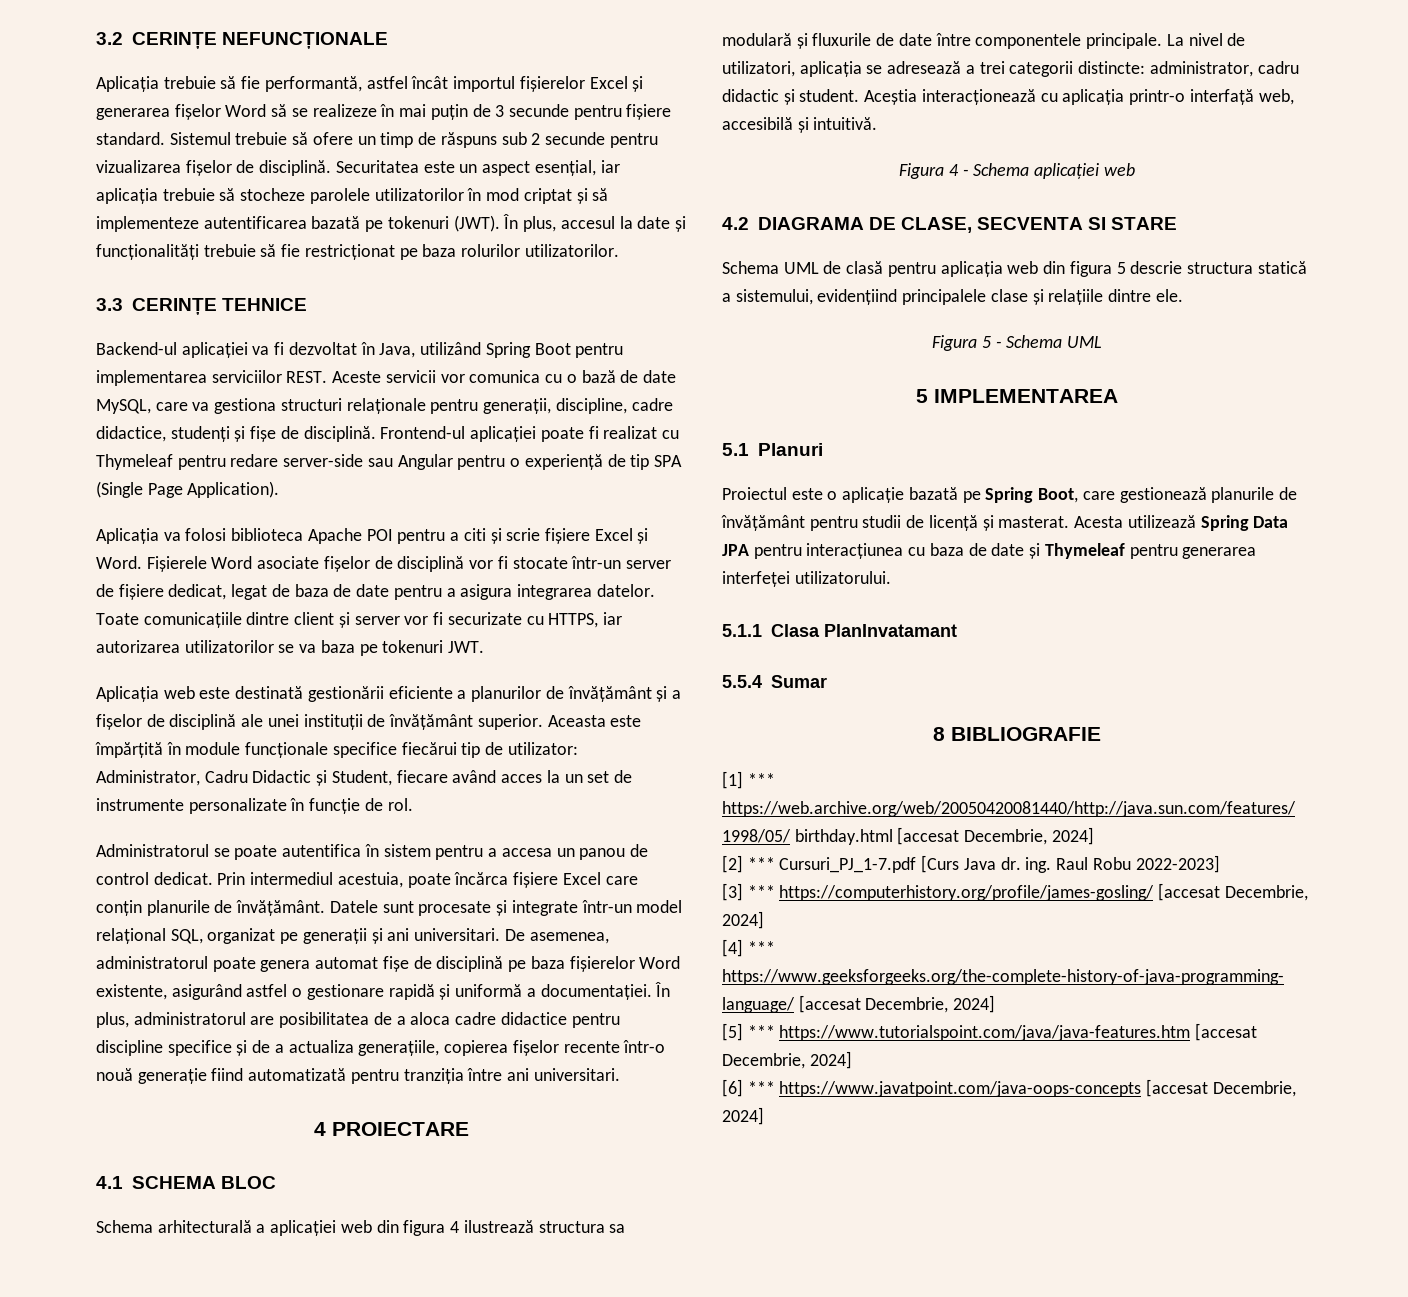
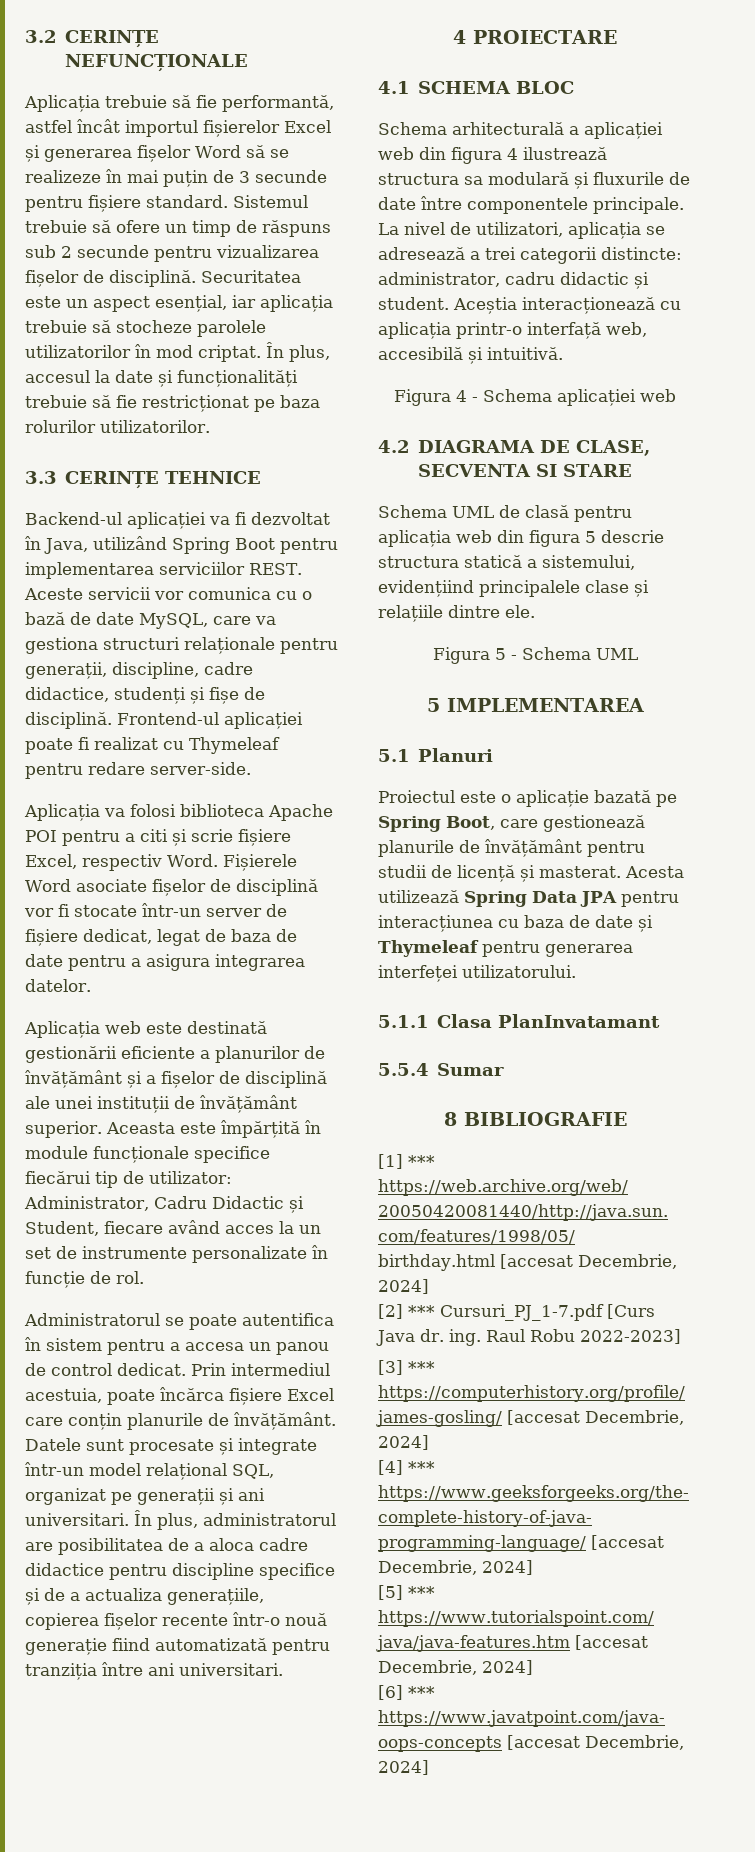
[523,188,609,204] [96,215,500,232] criptat și să implementeze autentificarea bazată pe tokenuri (JWT). -> [198,345,261,362] criptat.
[283,454,682,470] [96,481,280,498] server-side sau Angular pentru o experiență de tip SPA (Single Page Application). -> [150,762,251,775] server-side.
[594,528,649,544] Excel și -> [25,854,162,871] Excel, respectiv
[96,612,622,628] [96,640,485,656] Toate comunicațiile dintre client și server vor fi securizate cu HTTPS, iar autorizarea utilizatorilor se va baza pe tokenuri JWT. -> (91, 985) none
[504,929,609,944] [96,956,681,972] [96,984,652,1000] De asemenea, administratorul poate genera automat fișe de disciplină pe baza fișierelor Word existente, asigurând astfel o gestionare rapidă și uniformă a documentației. -> (129, 1519) none

